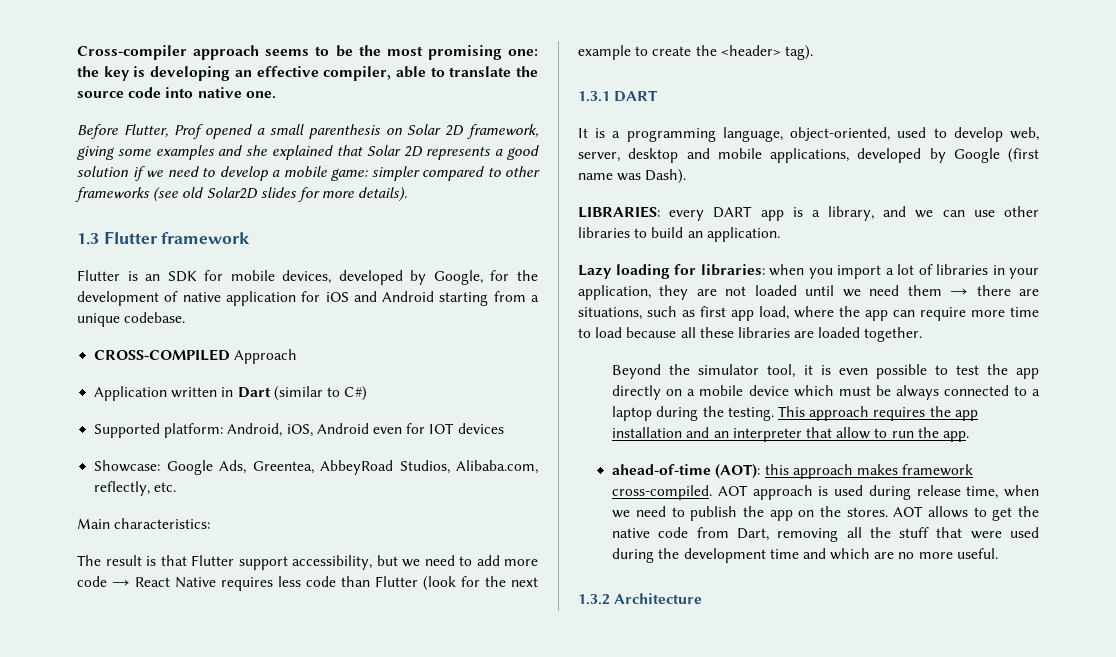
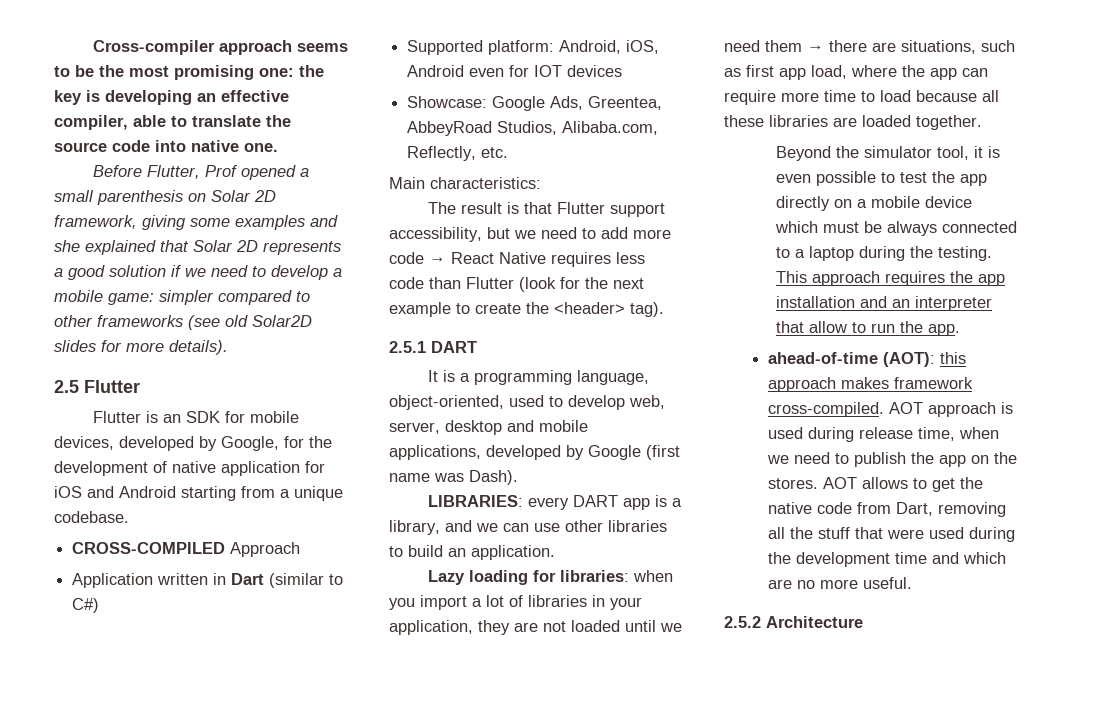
[77,231,251,245] 1.3 Flutter framework -> [54,380,140,393] 2.5 Flutter
[94,481,151,496] reflectly, -> [407,146,477,161] Reflectly,
[578,91,610,102] 1.3.1 -> [389,341,426,353] 2.5.1
[578,594,610,605] 1.3.2 -> [724,616,761,628] 2.5.2

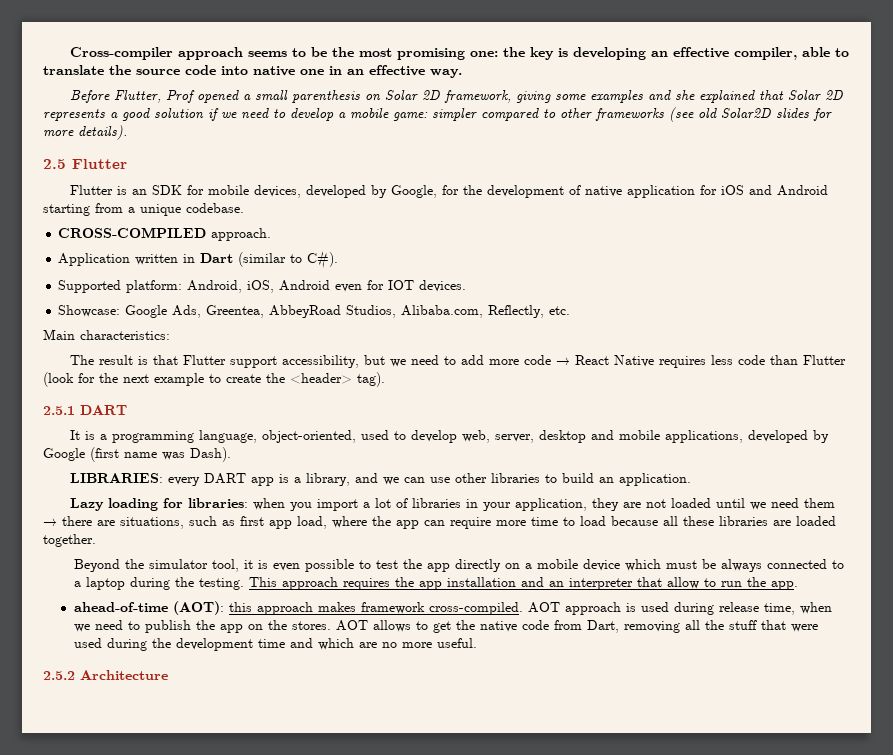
[244,143,278,152] one. -> [300,65,462,78] one in an effective way.
[230,542,301,557] Approach -> [211,228,272,241] approach.
[72,598,100,613] C#) -> [307,251,339,269] C#).
[567,65,623,77] devices -> [419,280,467,292] devices.

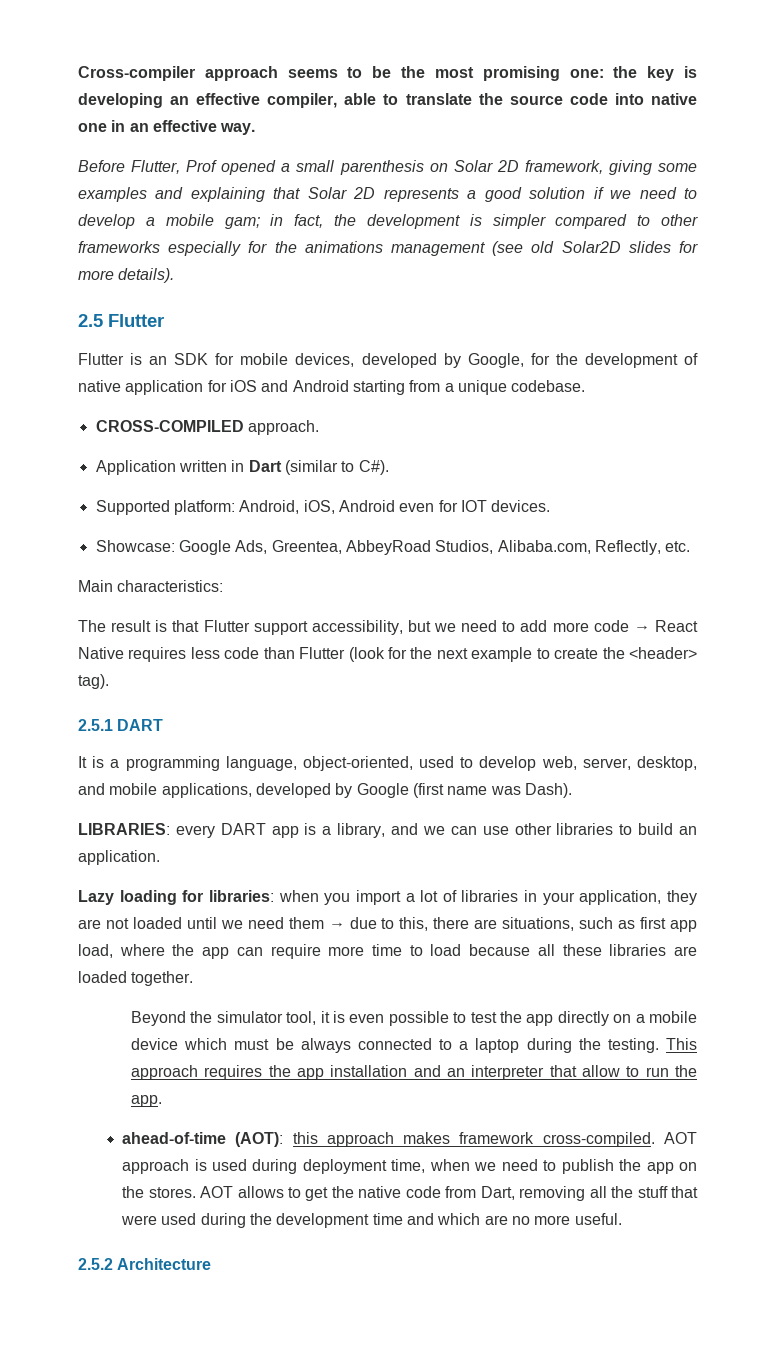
[674,90,755,103] she explained -> [190,187,265,202] explaining
[393,112,428,121] game: -> [224,214,482,229] gam; in fact, the development is
(664, 114) none -> [168,241,486,256] especially for the animations management
[538,430,586,443] desktop -> [637,756,697,771] desktop,
(57, 522) none -> [349,917,429,931] due to this,
[719,602,760,612] release -> [302,1159,387,1174] deployment

